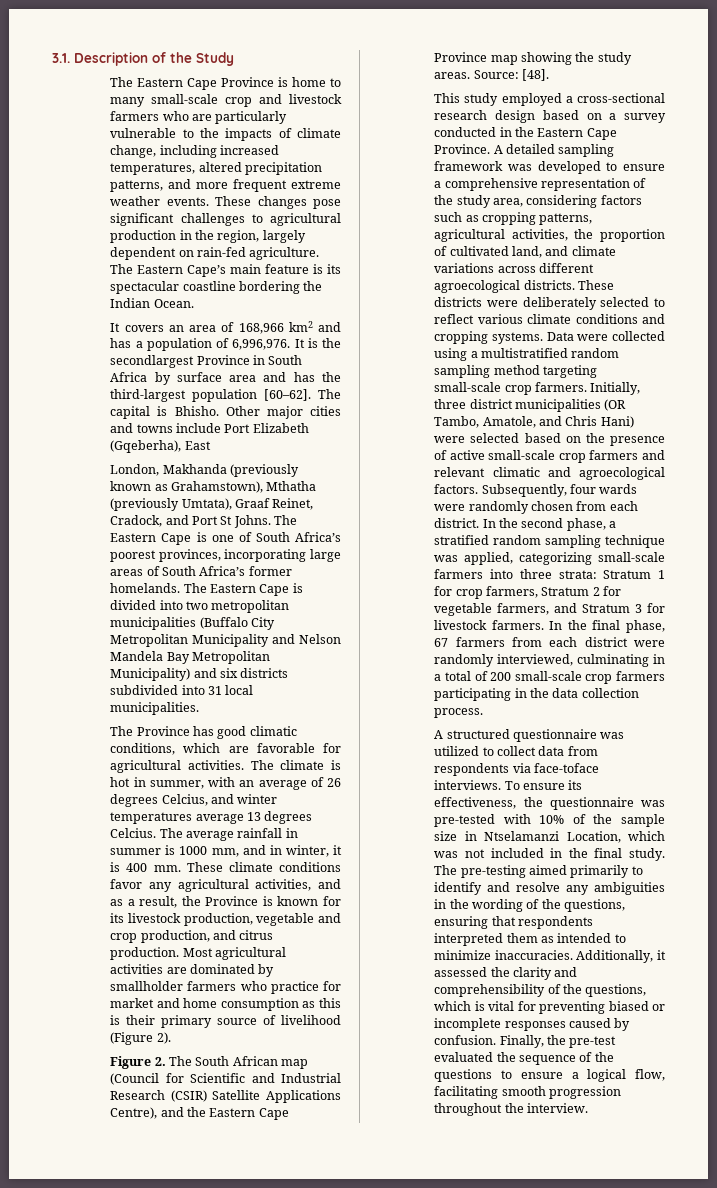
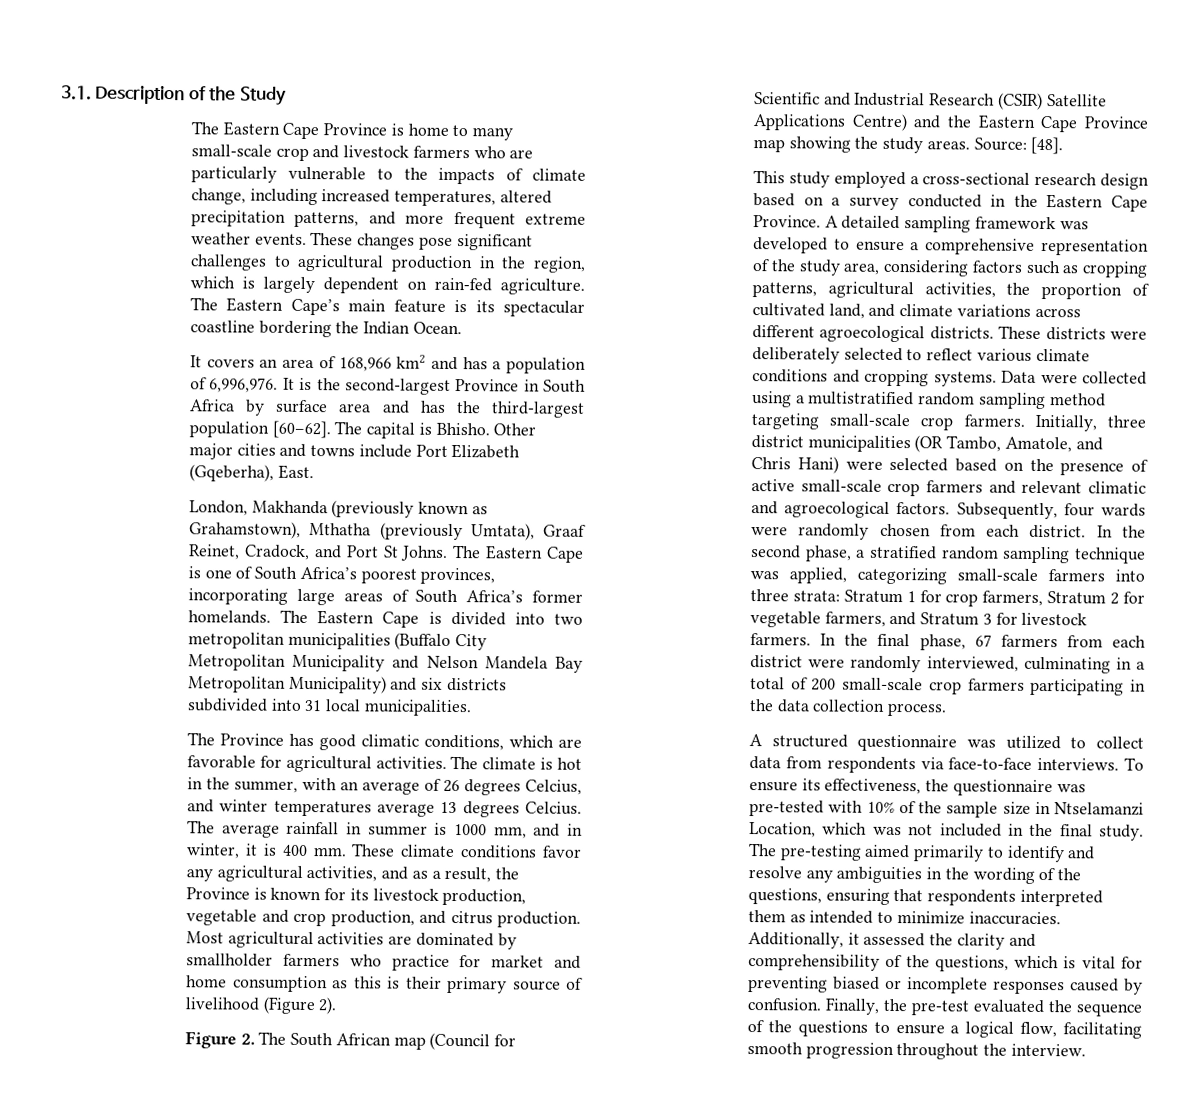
(260, 236) none -> [190,276,256,289] which is
[110,355,195,368] secondlargest -> [344,378,451,395] second-largest
[184,441,211,450] East -> [277,464,314,480] East.
(146, 782) none -> [206,777,231,790] the
[110,1107,158,1119] Centre), -> [851,113,908,132] Centre)
[534,763,600,773] face-toface -> [948,757,1033,770] face-to-face

